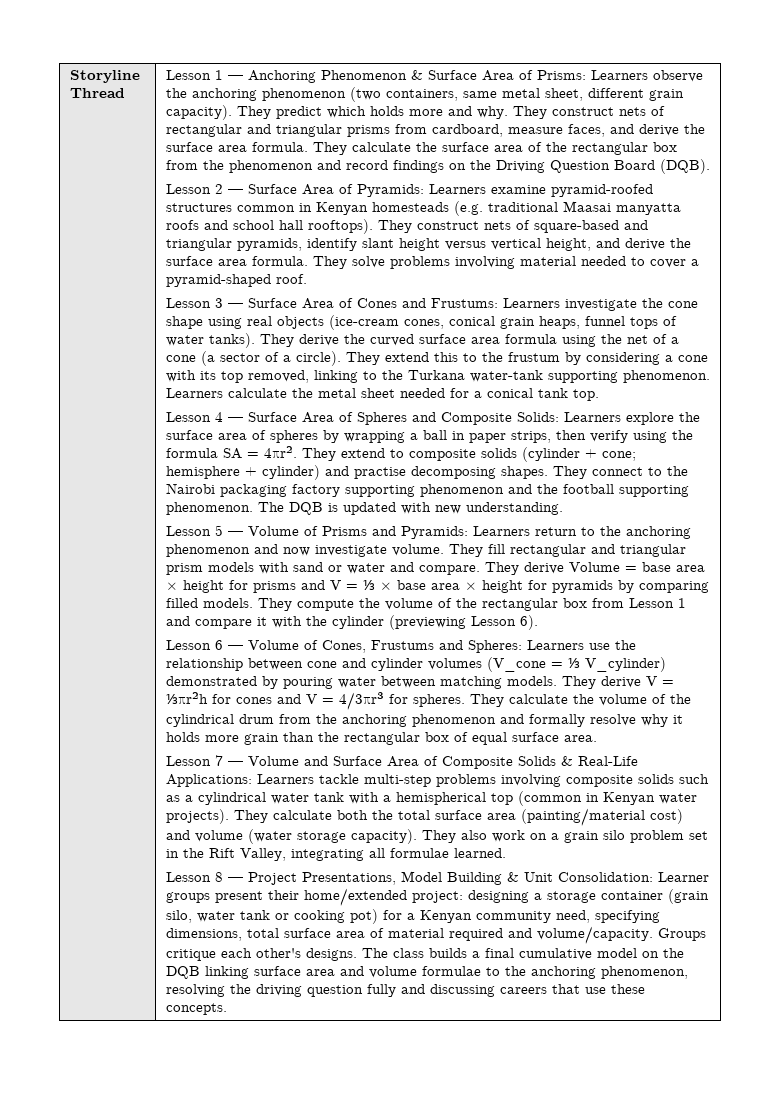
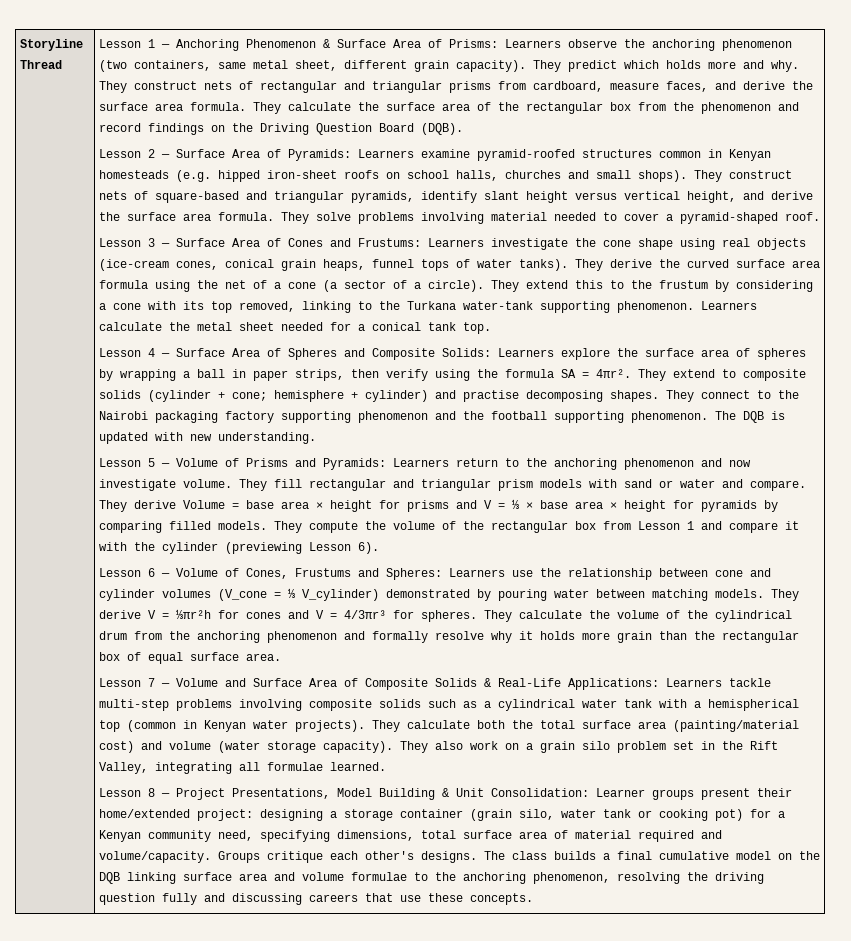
[487,201,681,215] [165,219,373,234] traditional Maasai manyatta roofs and school hall rooftops). -> [217,170,687,182] hipped iron-sheet roofs on school halls, churches and small shops).

